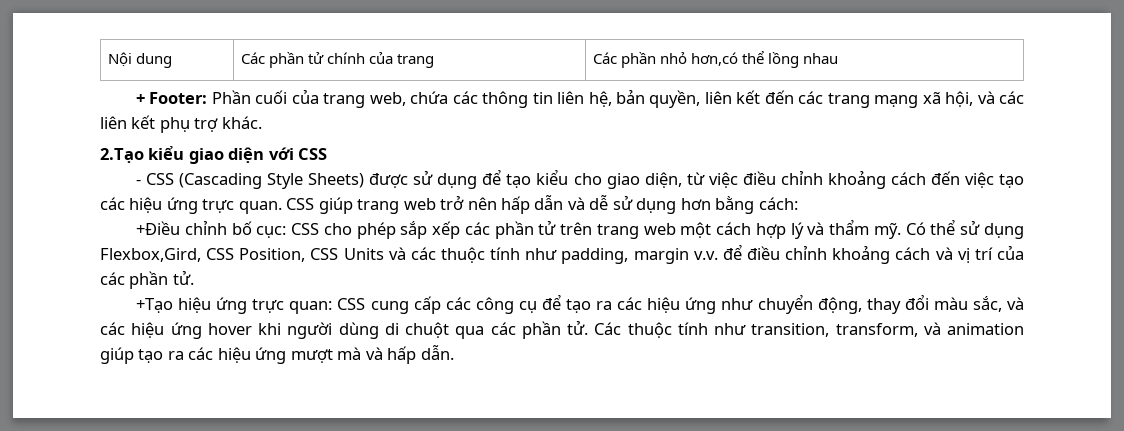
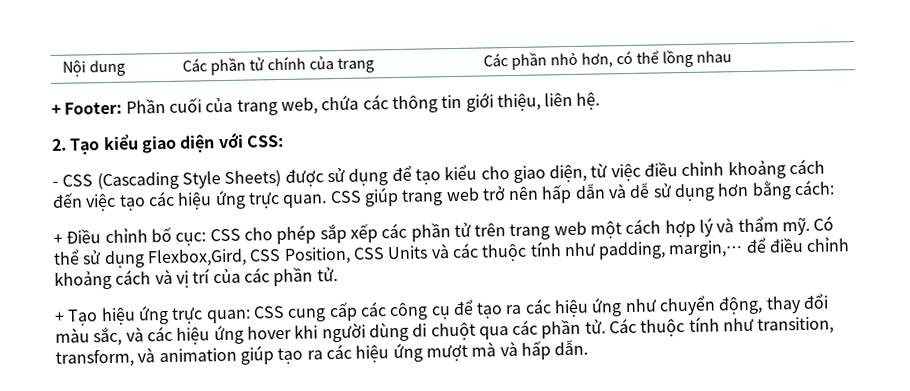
[691,52,739,66] hơn,có -> [580,50,633,68] hơn, có
[557,89,1024,108] [100,115,262,133] [100,148,144,163] liên hệ, bản quyền, liên kết đến các trang mạng xã hội, và các liên kết phụ trợ khác. // 2.Tạo -> [465,91,601,112] [51,138,101,155] giới thiệu, liên hệ. // 2. Tạo
[298,148,328,160] CSS -> [245,134,284,148] CSS:
[135,221,180,235] +Điều -> [53,228,102,244] + Điều
[633,248,718,264] margin v.v. -> [668,240,744,259] margin,…
[135,298,173,313] +Tạo -> [54,309,99,326] + Tạo

